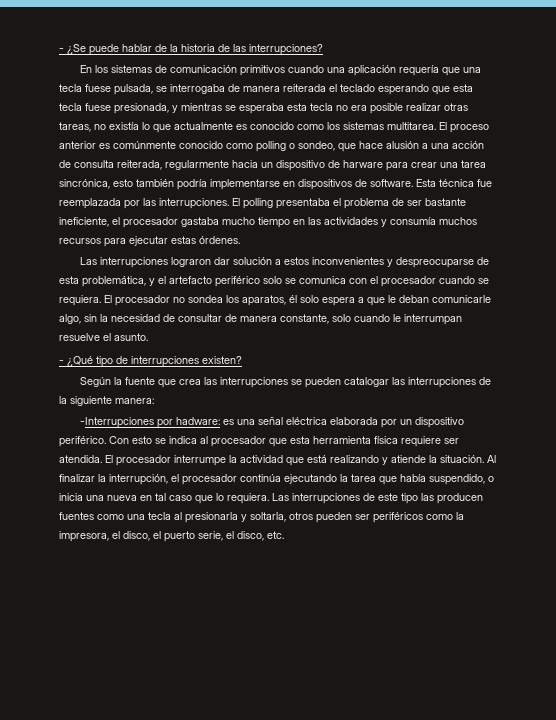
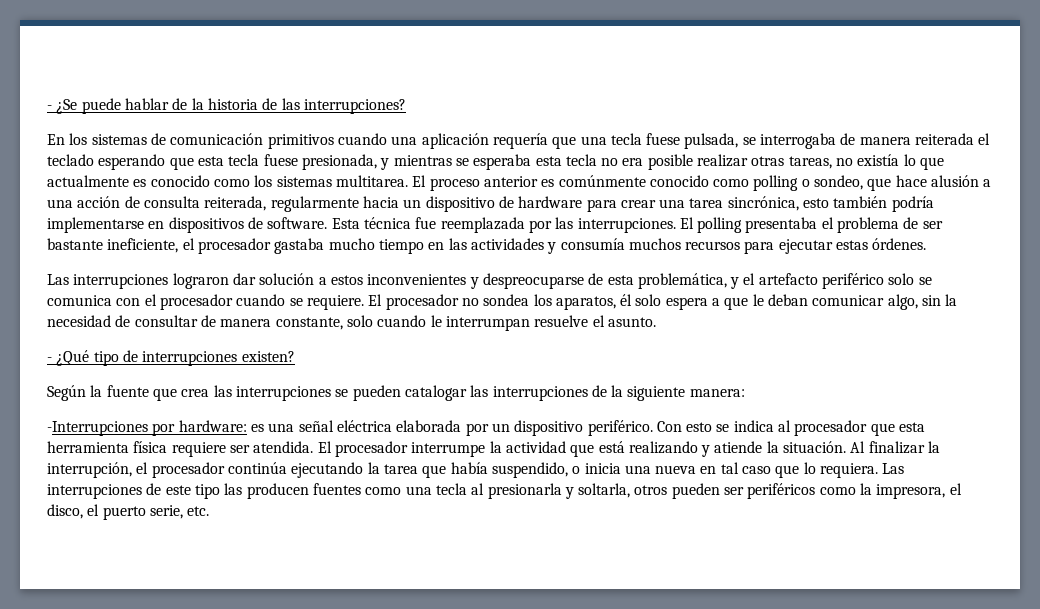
[343,160,383,168] harware -> [518,196,583,208] hardware
[59,295,101,306] requiera. -> [306,295,364,310] requiere.
[432,295,491,303] comunicarle -> [812,295,885,306] comunicar
[175,417,220,425] hadware: -> [178,420,247,432] hardware:
[226,531,264,541] el disco, -> (183, 512) none

